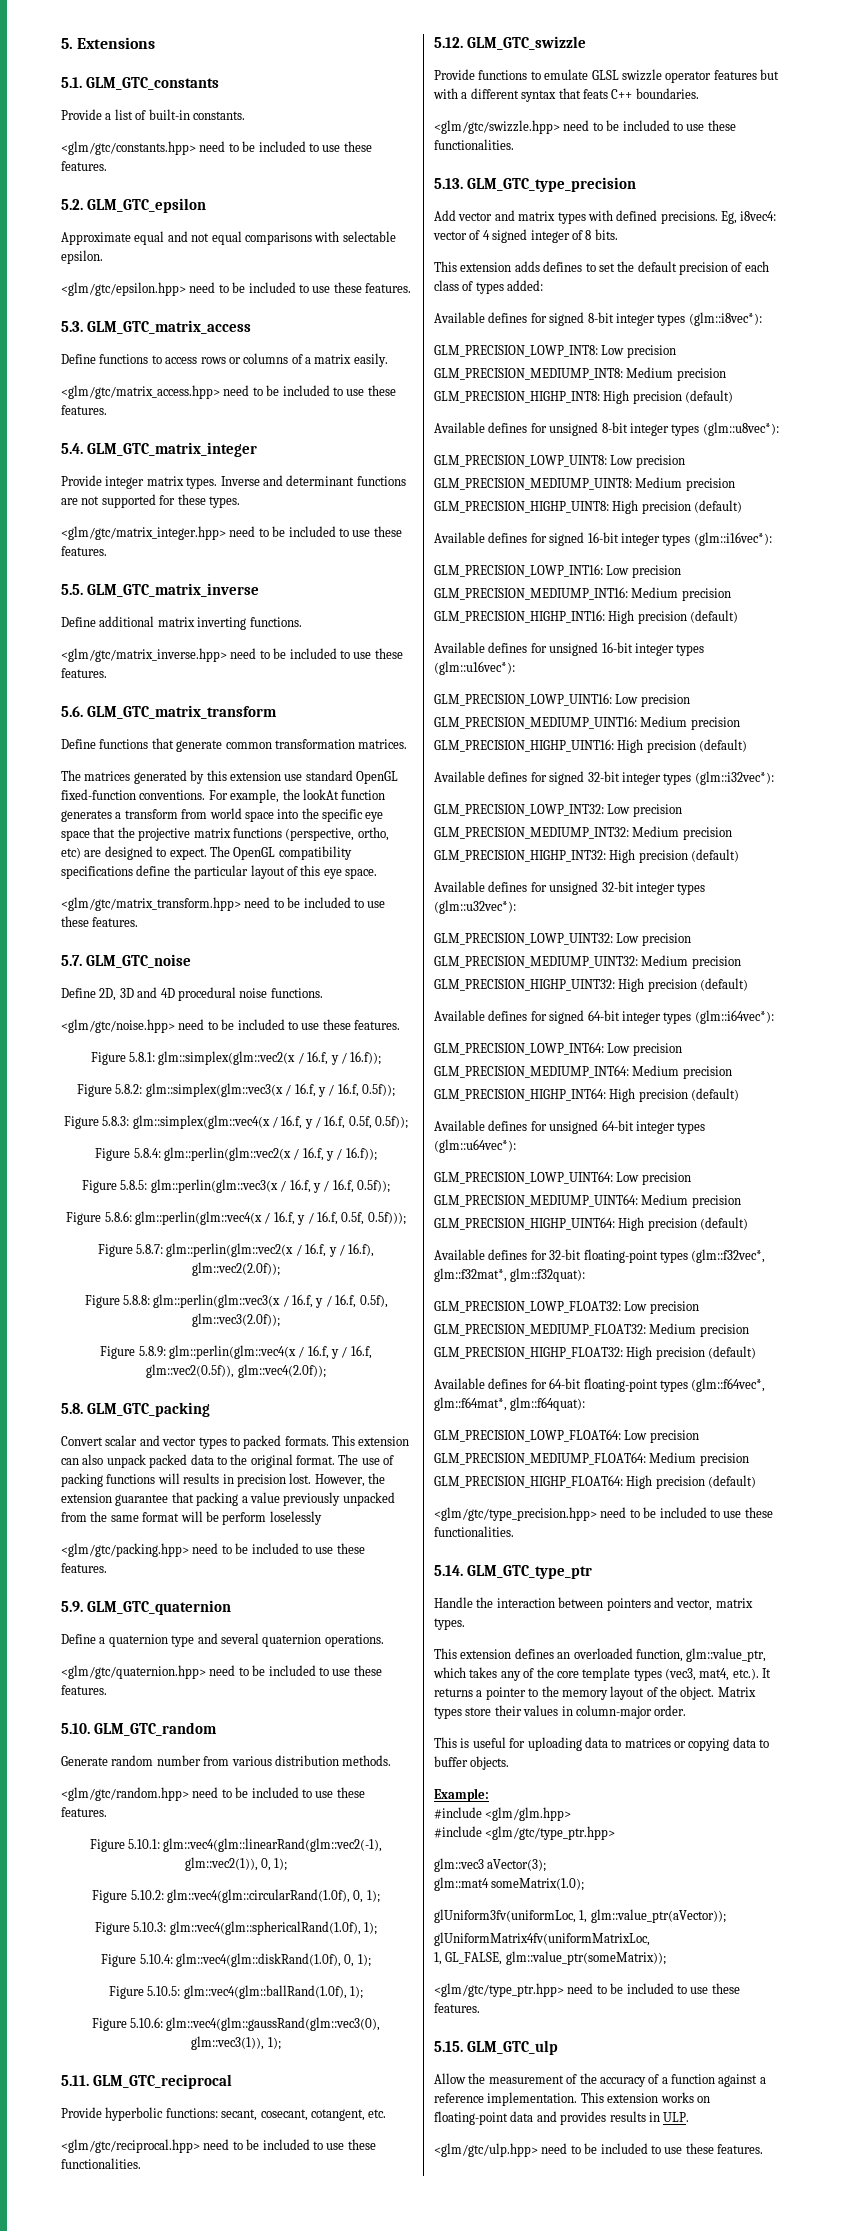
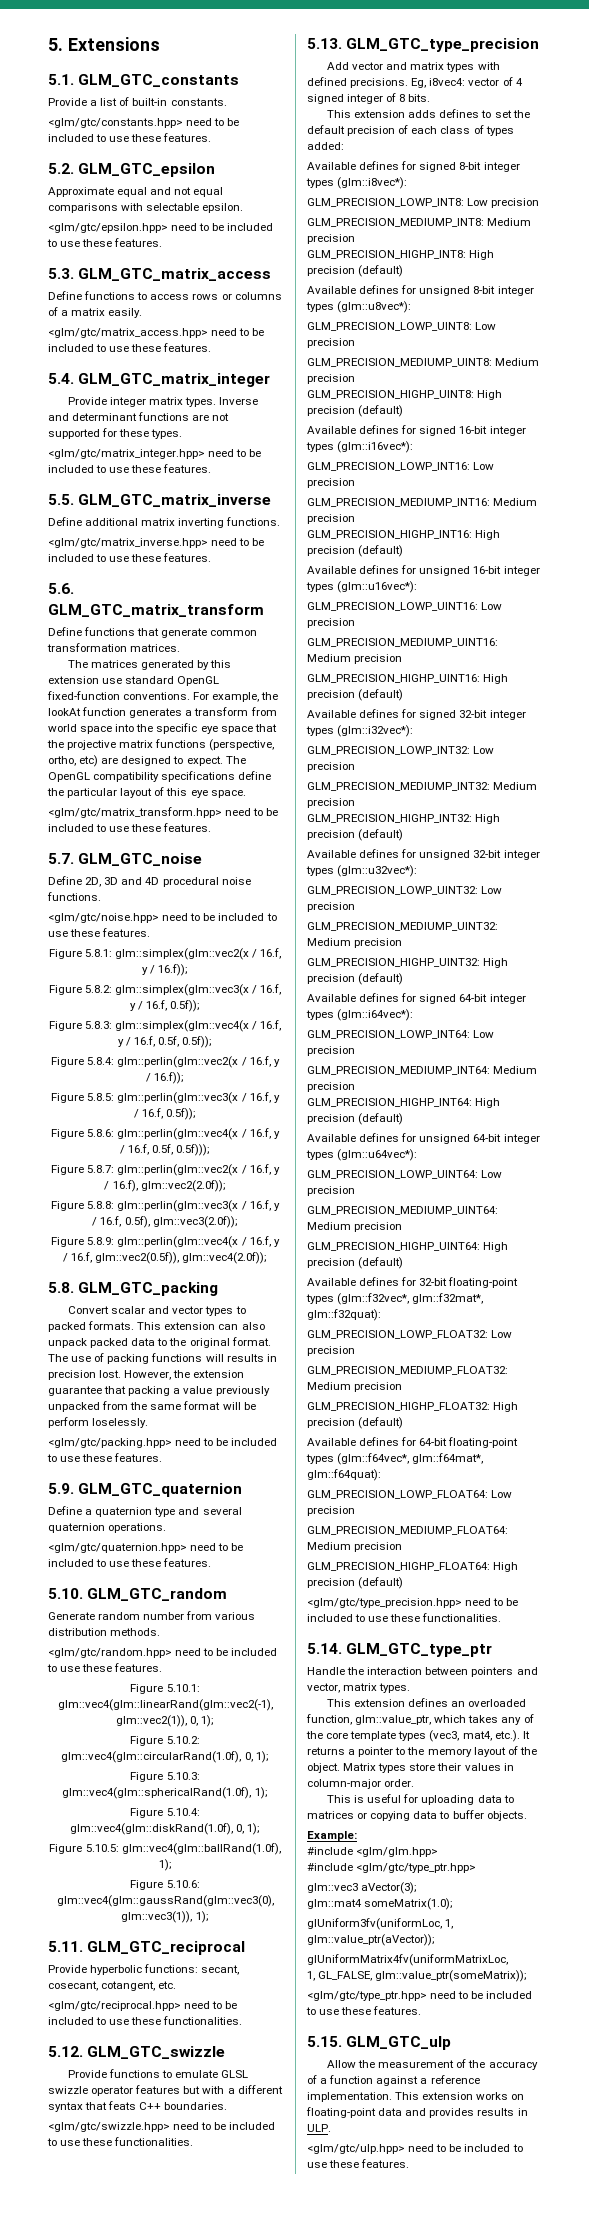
[269,1511,322,1525] loselessly -> [92,1418,149,1428] loselessly.

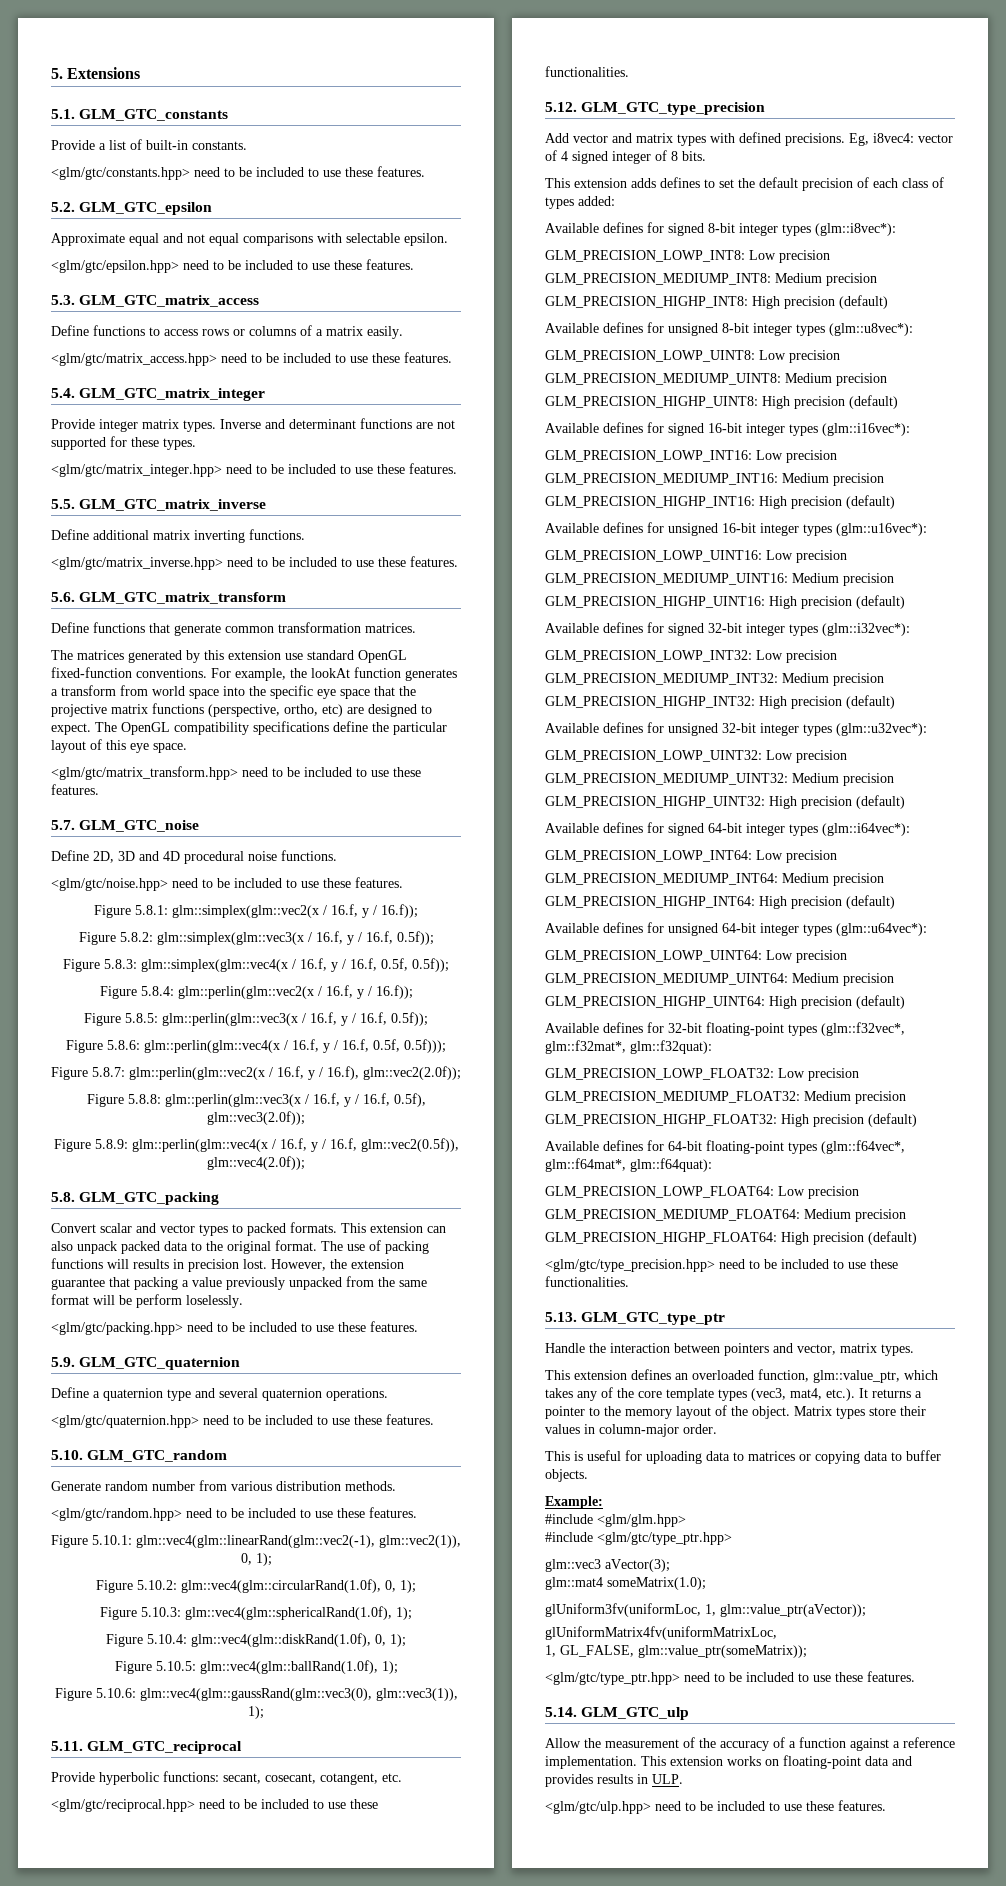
[87,2046,226,2059] [68,2069,249,2078] [48,2085,283,2096] [48,2101,228,2112] [48,2122,276,2132] [47,2137,194,2146] [307,38,342,49] GLM_GTC_swizzle // Provide functions to emulate GLSL swizzle operator features but with a different syntax that feats C++ boundaries. // <glm/gtc/swizzle.hpp> need to be included to use these functionalities. // 5.13. -> (577, 107) none
[307,1643,342,1654] 5.14. -> [545,1312,577,1322] 5.13.
[307,2036,342,2047] 5.15. -> [545,1707,577,1717] 5.14.

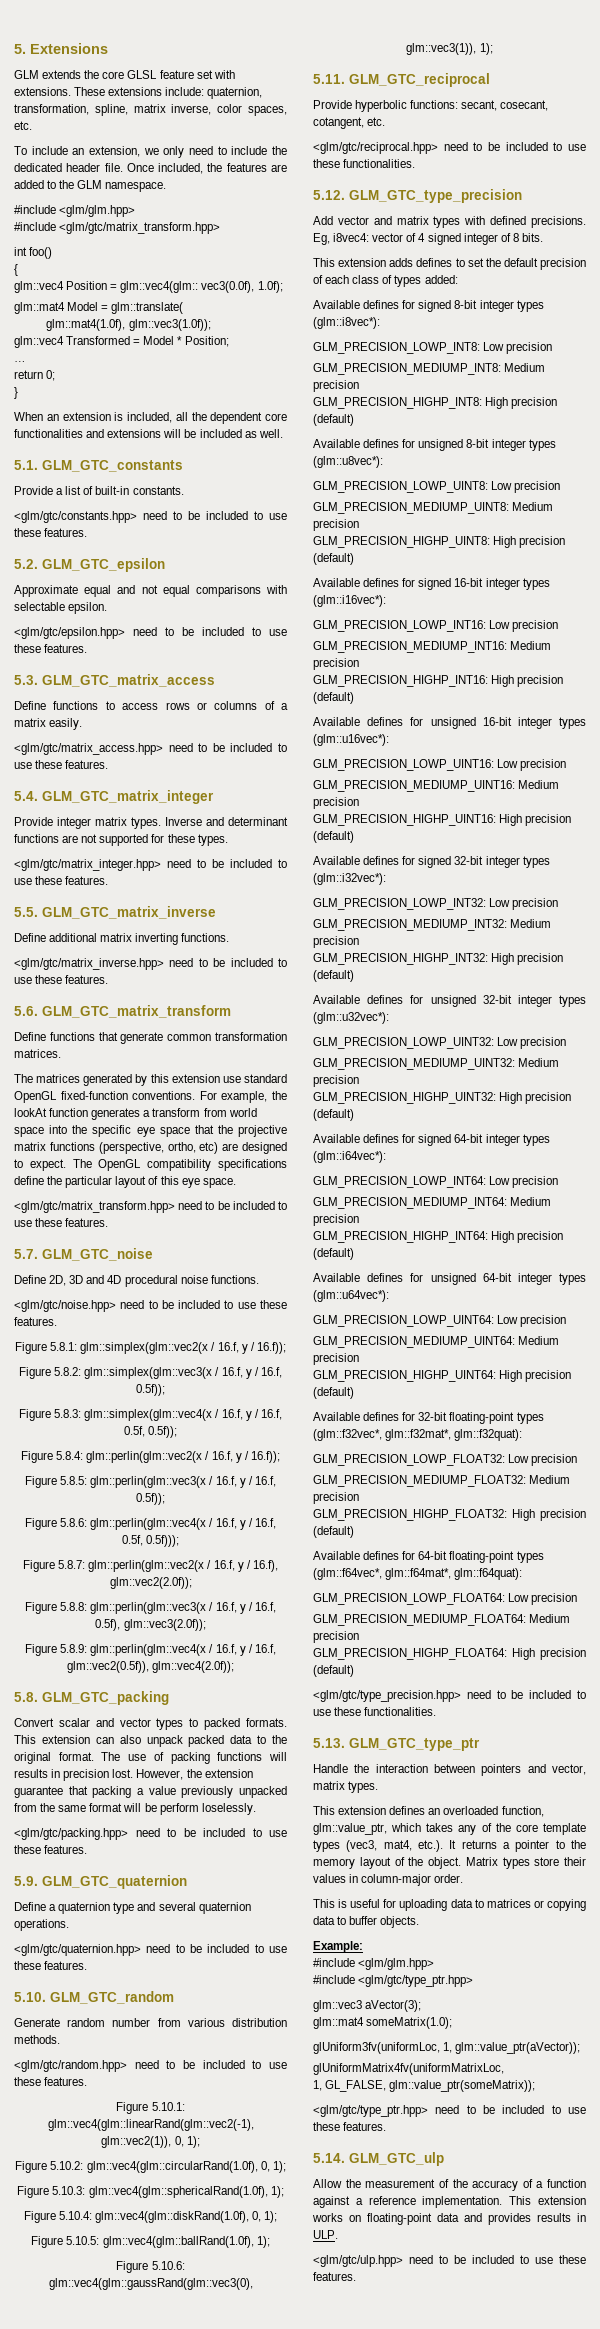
(141, 73) none -> [14,70,235,79] [14,87,263,99] [14,104,287,116] [14,121,32,130] [14,146,287,158] [14,163,287,174] [14,180,167,192] [14,205,136,217] [14,222,221,234] [14,247,53,259] [14,264,18,276] [14,281,283,293] [14,302,184,314] [46,319,211,331] [14,336,229,348] [14,361,26,362] [14,370,56,381] [14,387,18,399] [14,412,287,424] [14,429,283,438] // GLM extends the core GLSL feature set with extensions. These extensions include: quaternion, transformation, spline, matrix inverse, color spaces, etc. // To include an extension, we only need to include the dedicated header file. Once included, the features are added to the GLM namespace. // #include <glm/glm.hpp> // #include <glm/gtc/matrix_transform.hpp> // int foo() // { // glm::vec4 Position = glm::vec4(glm:: vec3(0.0f), 1.0f); // glm::mat4 Model = glm::translate( // glm::mat4(1.0f), glm::vec3(1.0f)); // glm::vec4 Transformed = Model * Position; // … // return 0; // } // When an extension is included, all the dependent core functionalities and extensions will be included as well.

